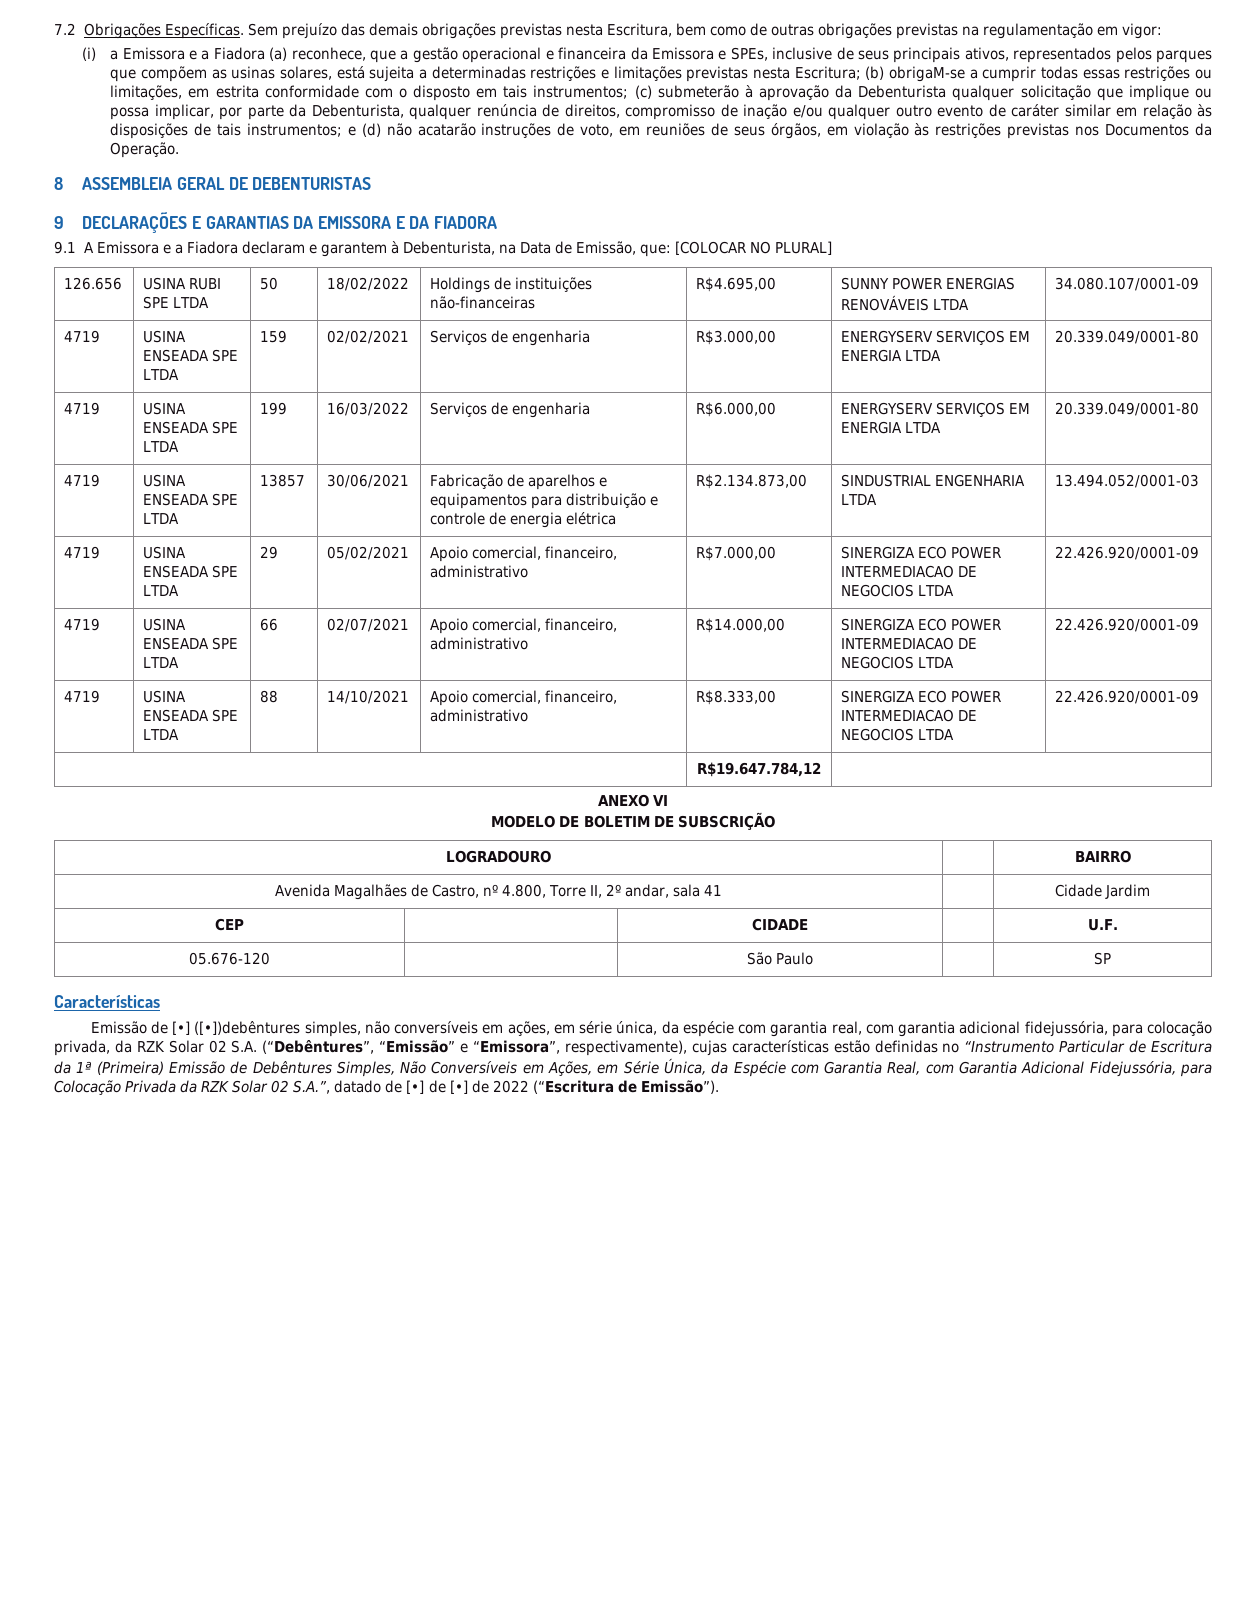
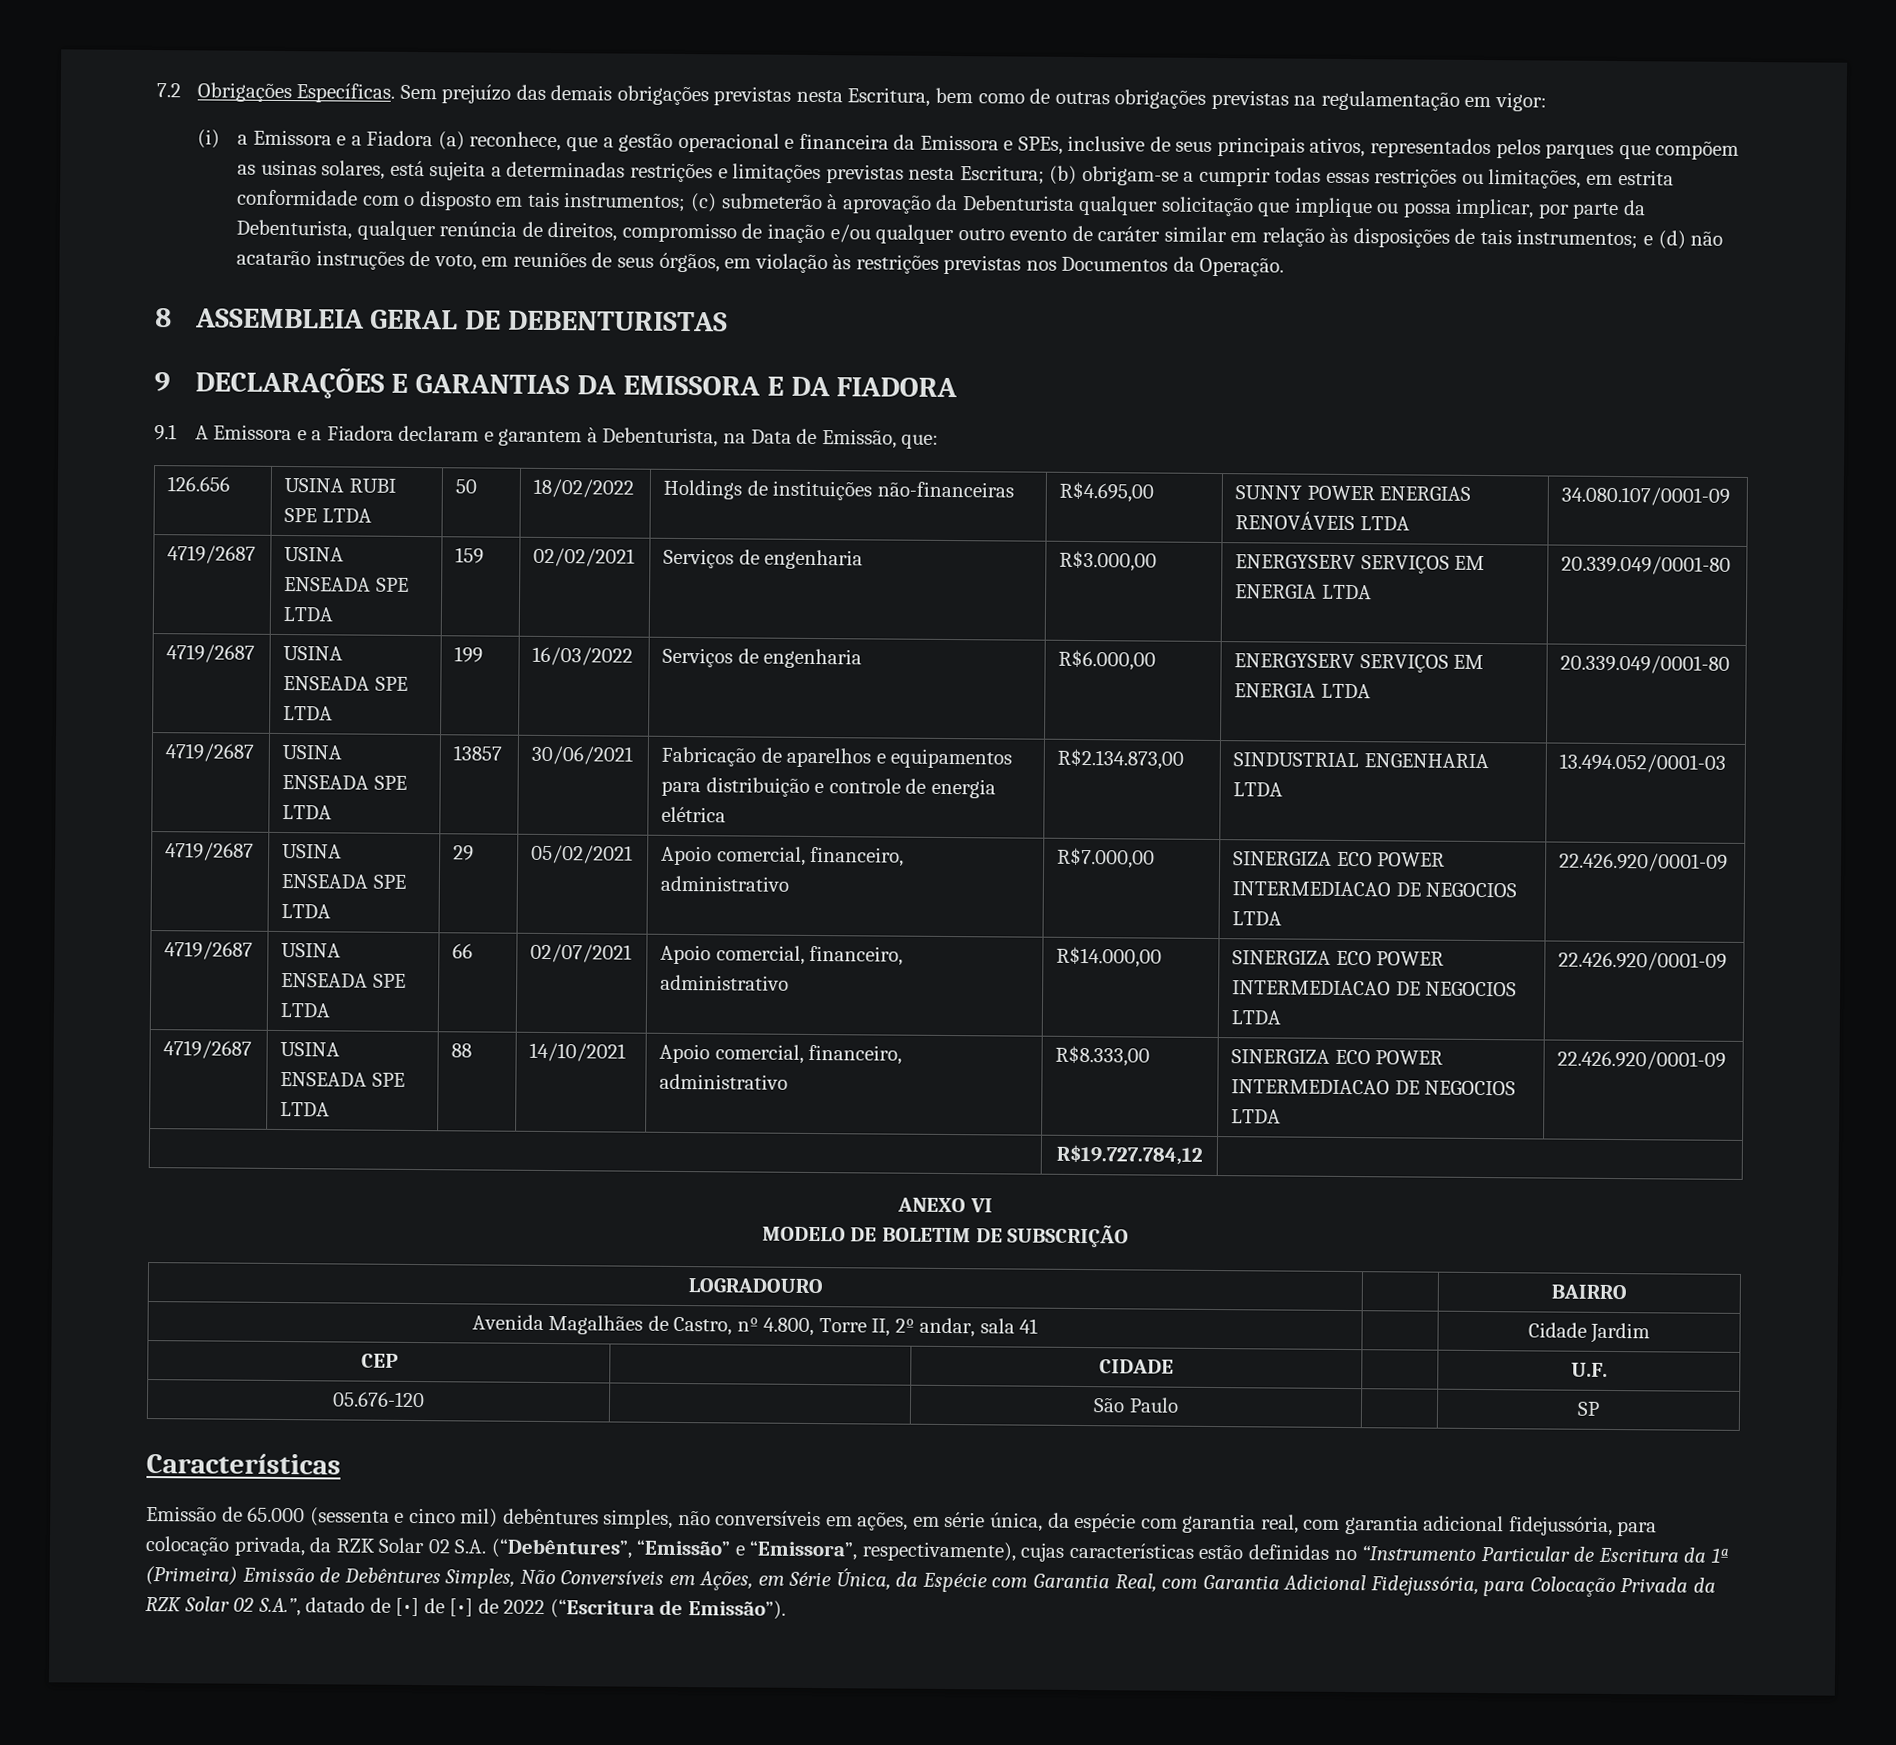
[888,66,965,82] obrigaM-se -> [1081,165,1179,186] obrigam-se
[675,241,833,255] [COLOCAR NO PLURAL] -> (940, 441) none
[64,330,101,343] 4719 -> [167,545,257,564] 4719/2687
[64,402,101,415] 4719 -> [166,644,256,663] 4719/2687
[64,474,101,487] 4719 -> [165,743,255,762] 4719/2687
[64,546,101,559] 4719 -> [165,842,255,861] 4719/2687
[64,618,101,631] 4719 -> [164,941,254,960] 4719/2687
[64,690,101,703] 4719 -> [163,1040,253,1059] 4719/2687
[697,762,821,777] R$19.647.784,12 -> [1055,1144,1203,1165] R$19.727.784,12
[171,1021,301,1035] [•] ([•])debêntures -> [247,1506,599,1528] 65.000 (sessenta e cinco mil) debêntures

